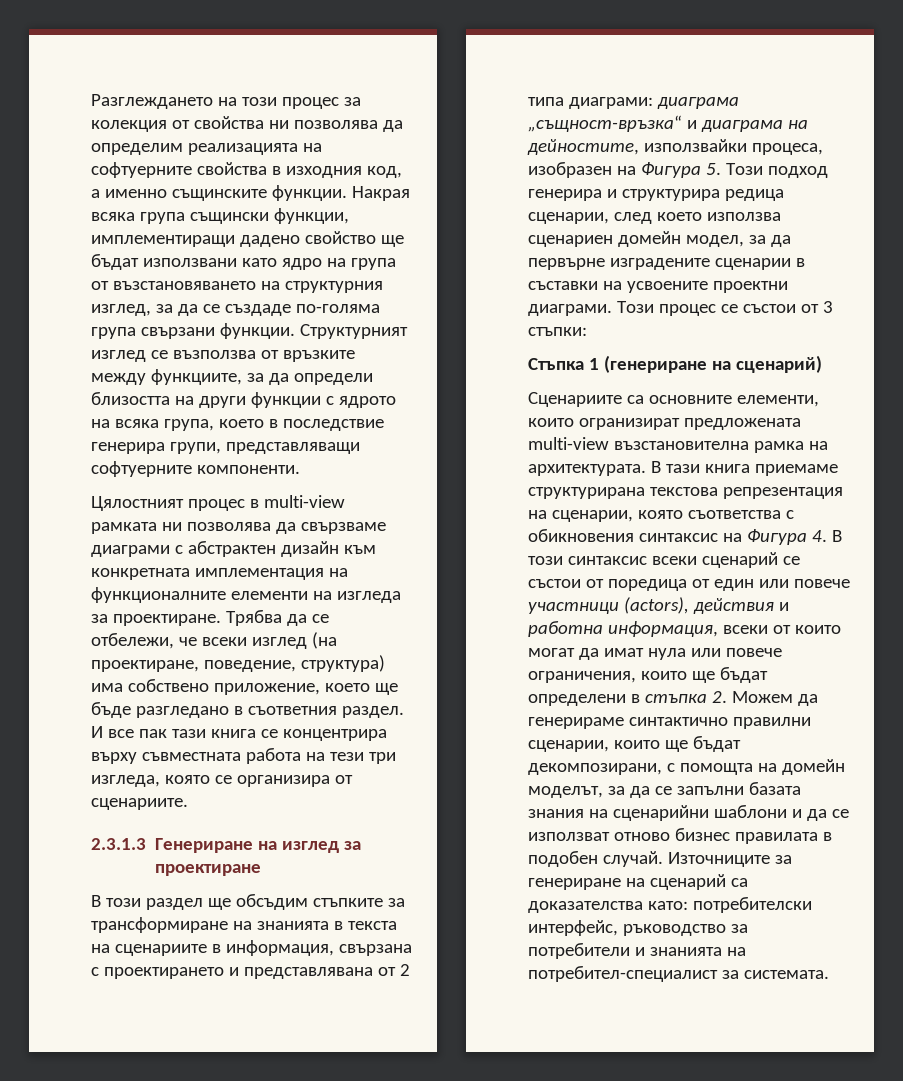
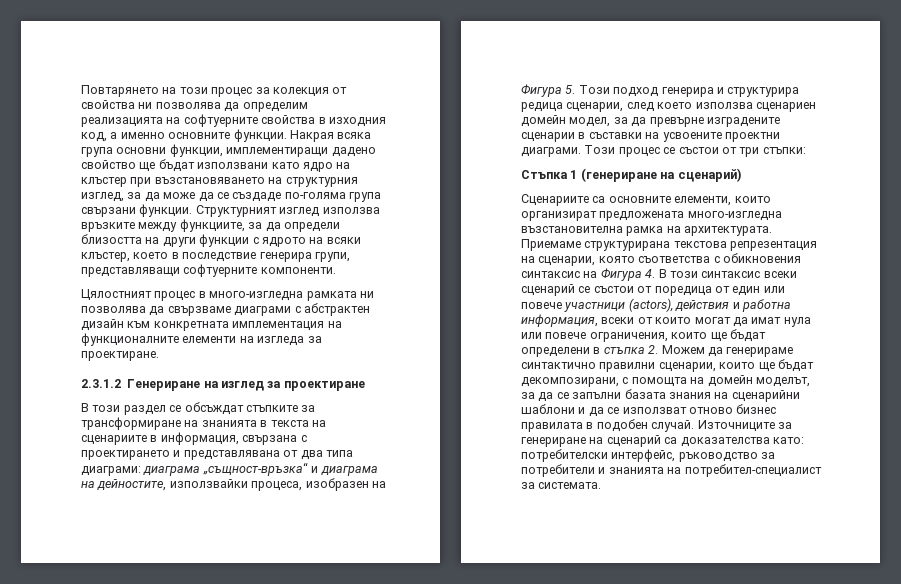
[91,94,213,109] Разглеждането -> [81,85,159,97] Повтарянето
[171,189,267,201] същинските -> [168,132,231,139] основните
[189,212,269,224] същински -> [116,147,167,154] основни
[350,258,396,270] [91,281,109,290] група от -> [81,177,152,187] клъстер при
(198, 310) none -> [163,192,214,202] може да
[150,350,279,359] се възползва от -> [322,207,380,214] използва
[114,419,214,431] всяка група, -> [326,237,361,244] [81,252,130,262] всяки клъстер,
[263,495,345,508] multi-view -> [209,291,304,301] много-изгледна
[225,610,329,626] [91,632,337,649] [91,655,385,672] [91,679,398,695] [91,702,404,718] [91,726,387,741] [91,748,396,764] [91,775,353,787] [91,798,188,810] [91,838,146,850] Трябва да се отбележи, че всеки изглед (на проектиране, поведение, структура) има собствено приложение, което ще бъде разгледано в съответния раздел. И все пак тази книга се концентрира върху съвместната работа на тези три изгледа, която се организира от сценариите. // 2.3.1.3 -> [81,379,121,388] // 2.3.1.2
[207,894,308,910] ще обсъдим -> [169,402,244,415] се обсъждат
[399,964,410,976] 2 -> [300,450,323,460] два
[528,258,605,270] первърне -> [649,117,704,127] превърне
[822,301,833,313] 3 -> [739,147,760,157] три
[578,418,801,430] [528,437,609,450] огранизират предложената multi-view -> [521,211,782,221] организират предложената много-изгледна
[650,461,838,476] В тази книга приемаме -> [521,239,581,251] Приемаме

